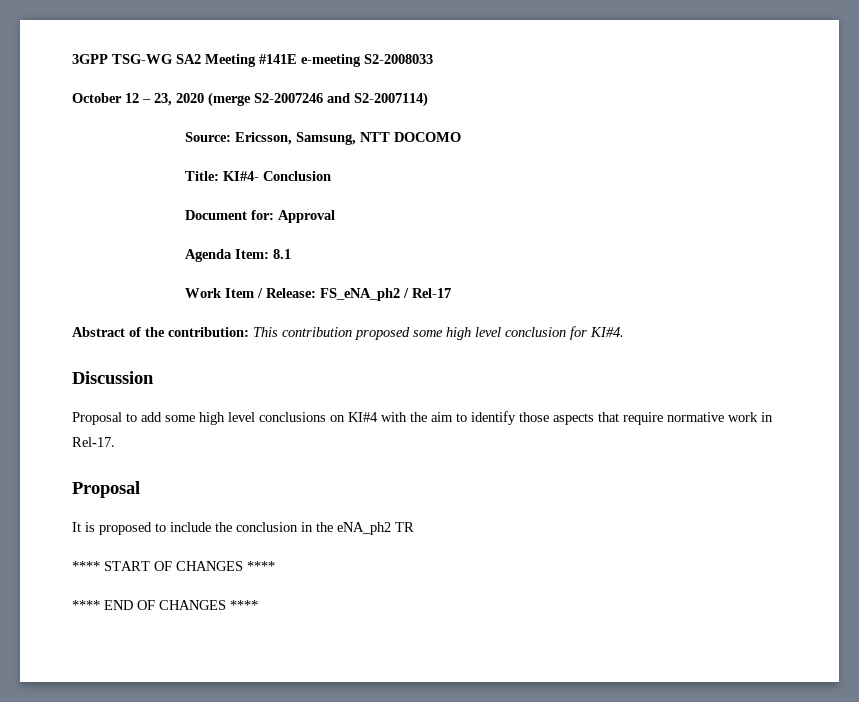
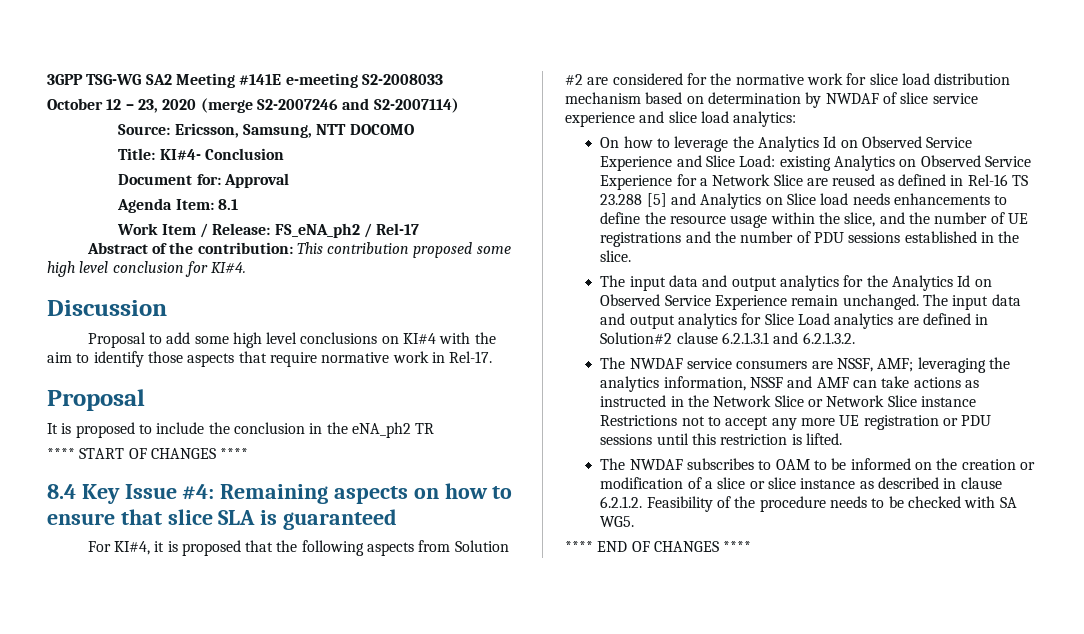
(275, 566) none -> [47,483,513,504] [47,509,398,530] [87,540,509,556] [565,73,1011,85] [565,92,978,108] [565,111,797,127] [600,136,973,152] [600,155,1032,171] [600,174,1028,190] [600,193,1008,209] [600,212,1028,228] [600,231,1020,247] [600,250,632,262] [600,275,992,291] [600,294,1021,310] [600,313,989,329] [600,332,855,344] [600,357,1011,373] [600,376,980,392] [600,395,977,407] [600,415,992,430] [600,433,843,445] [600,458,1035,470] [600,477,1002,489] [600,496,1017,512] [600,516,635,527] // 8.4 Key Issue #4: Remaining aspects on how to ensure that slice SLA is guaranteed // For KI#4, it is proposed that the following aspects from Solution #2 are considered for the normative work for slice load distribution mechanism based on determination by NWDAF of slice service experience and slice load analytics: // On how to leverage the Analytics Id on Observed Service Experience and Slice Load: existing Analytics on Observed Service Experience for a Network Slice are reused as defined in Rel-16 TS 23.288 [5] and Analytics on Slice load needs enhancements to define the resource usage within the slice, and the number of UE registrations and the number of PDU sessions established in the slice. // The input data and output analytics for the Analytics Id on Observed Service Experience remain unchanged. The input data and output analytics for Slice Load analytics are defined in Solution#2 clause 6.2.1.3.1 and 6.2.1.3.2. // The NWDAF service consumers are NSSF, AMF; leveraging the analytics information, NSSF and AMF can take actions as instructed in the Network Slice or Network Slice instance Restrictions not to accept any more UE registration or PDU sessions until this restriction is lifted. // The NWDAF subscribes to OAM to be informed on the creation or modification of a slice or slice instance as described in clause 6.2.1.2. Feasibility of the procedure needs to be checked with SA WG5.

